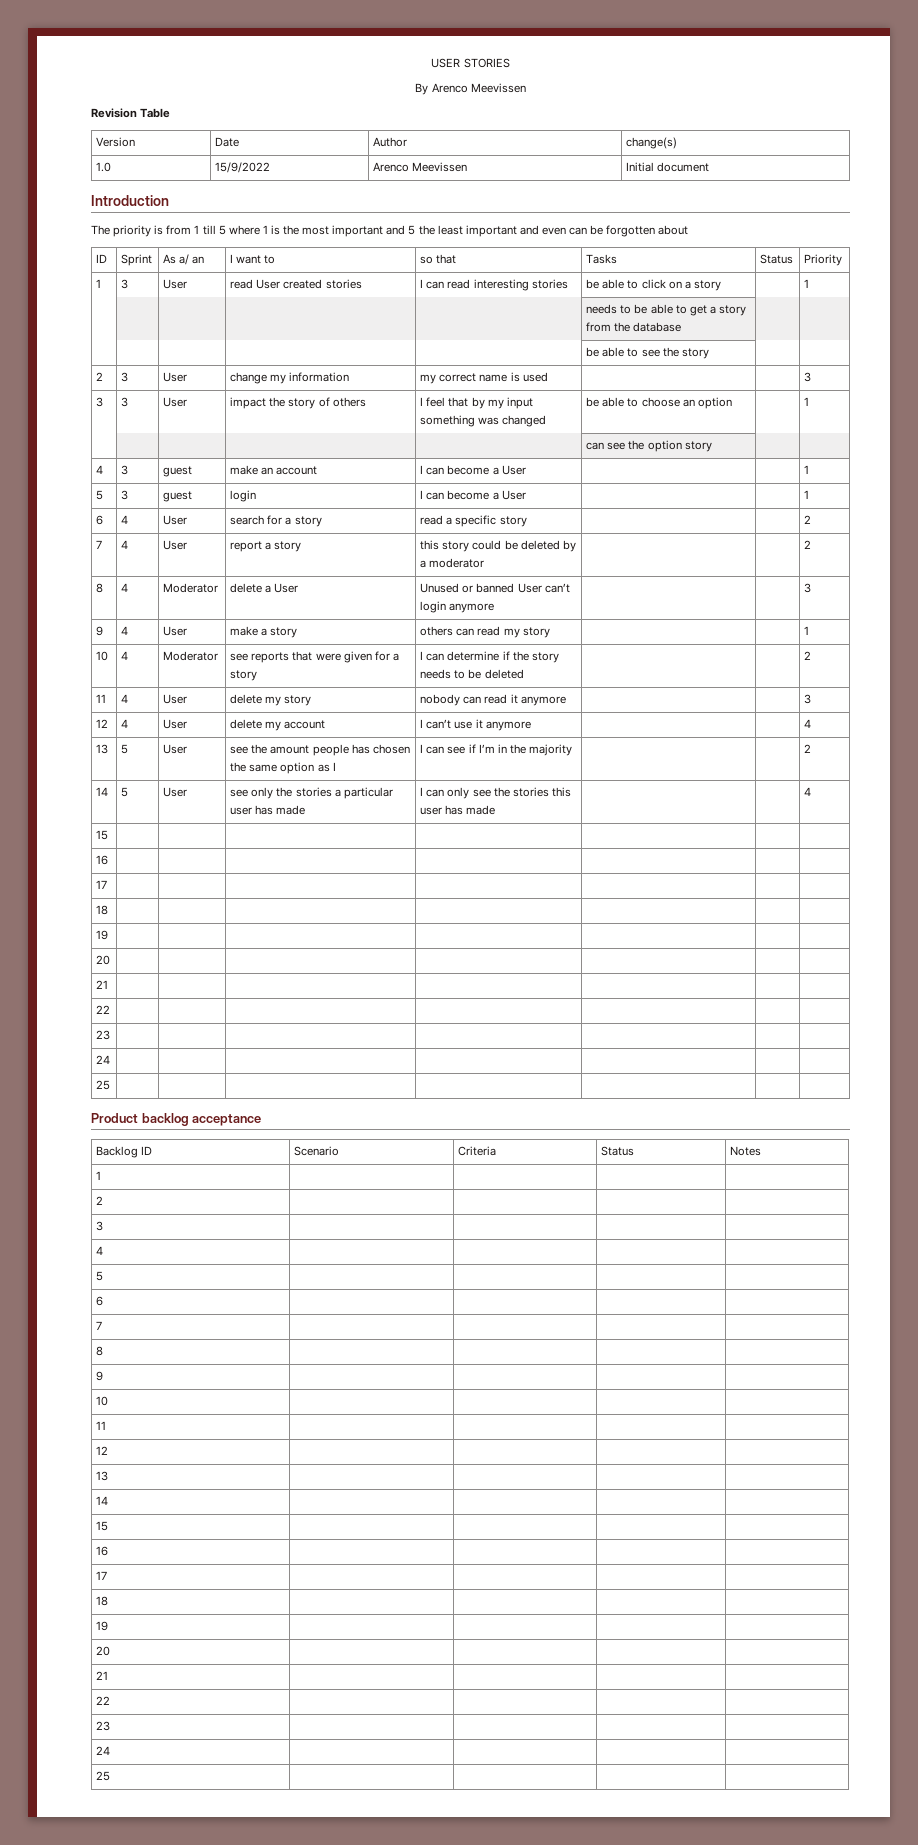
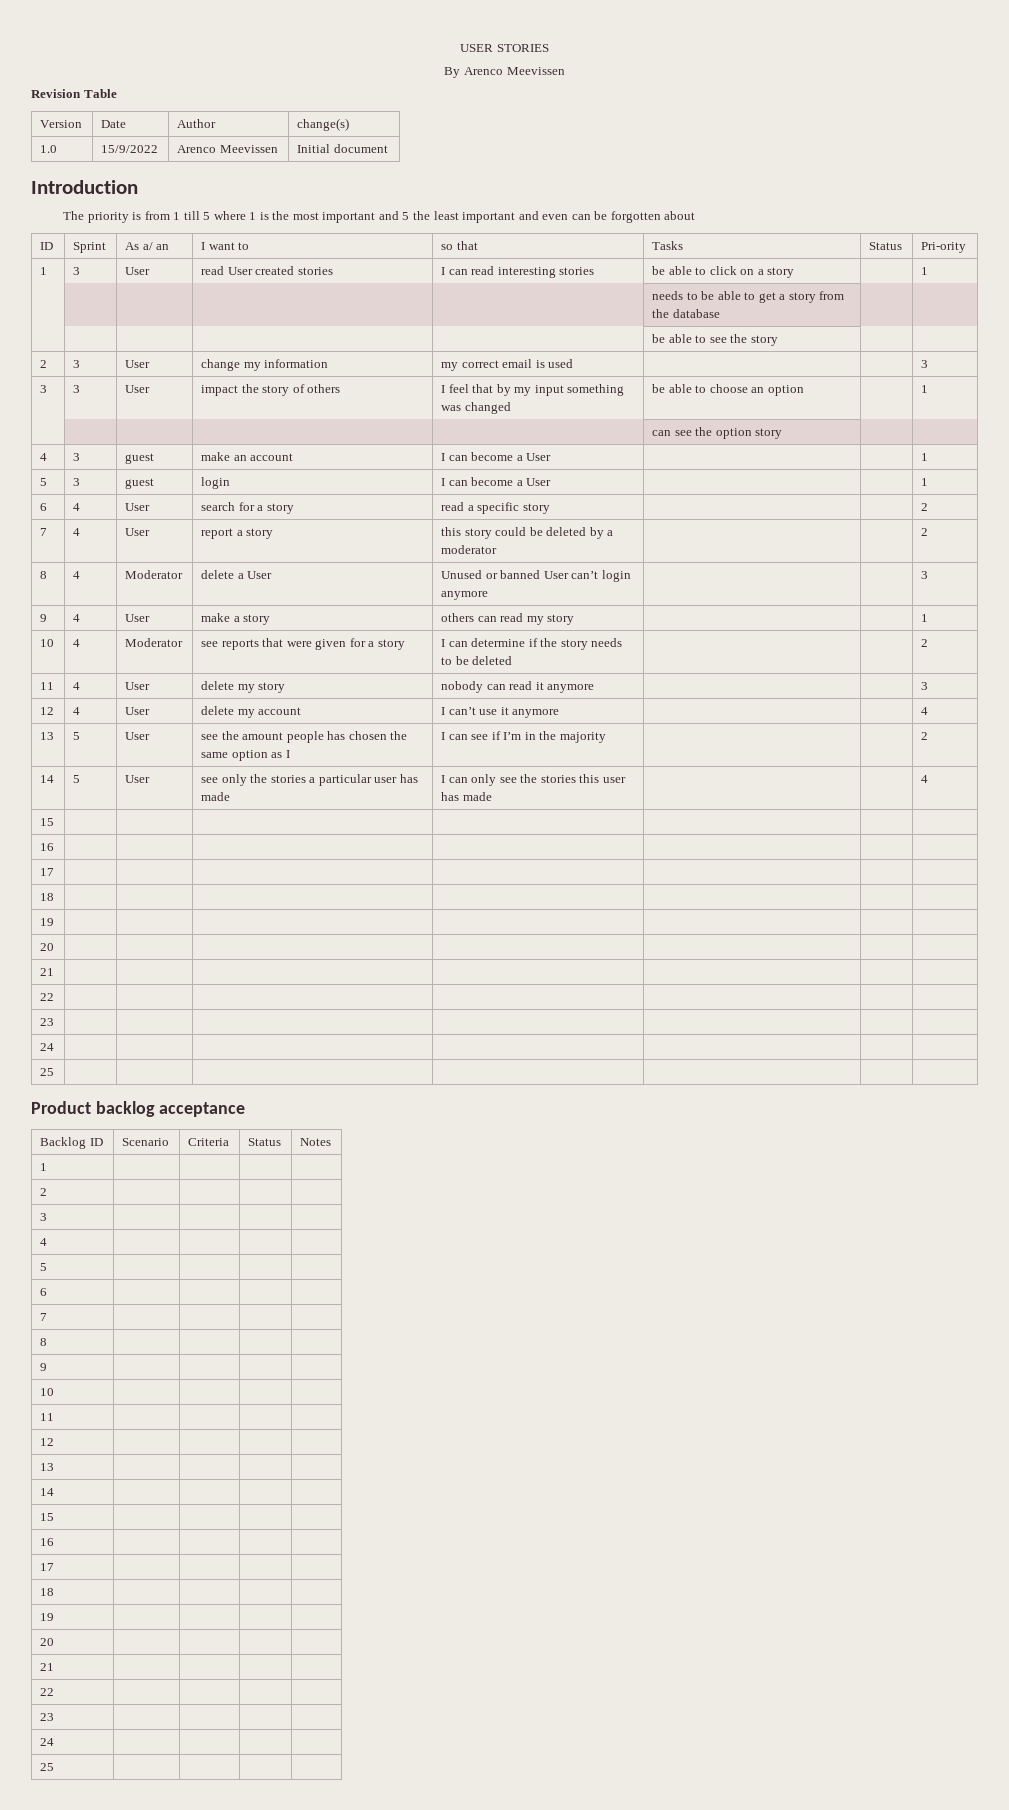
[804,254,843,266] Priority -> [921,242,967,253] Pri-ority
[479,374,508,382] name -> [502,359,533,368] email

